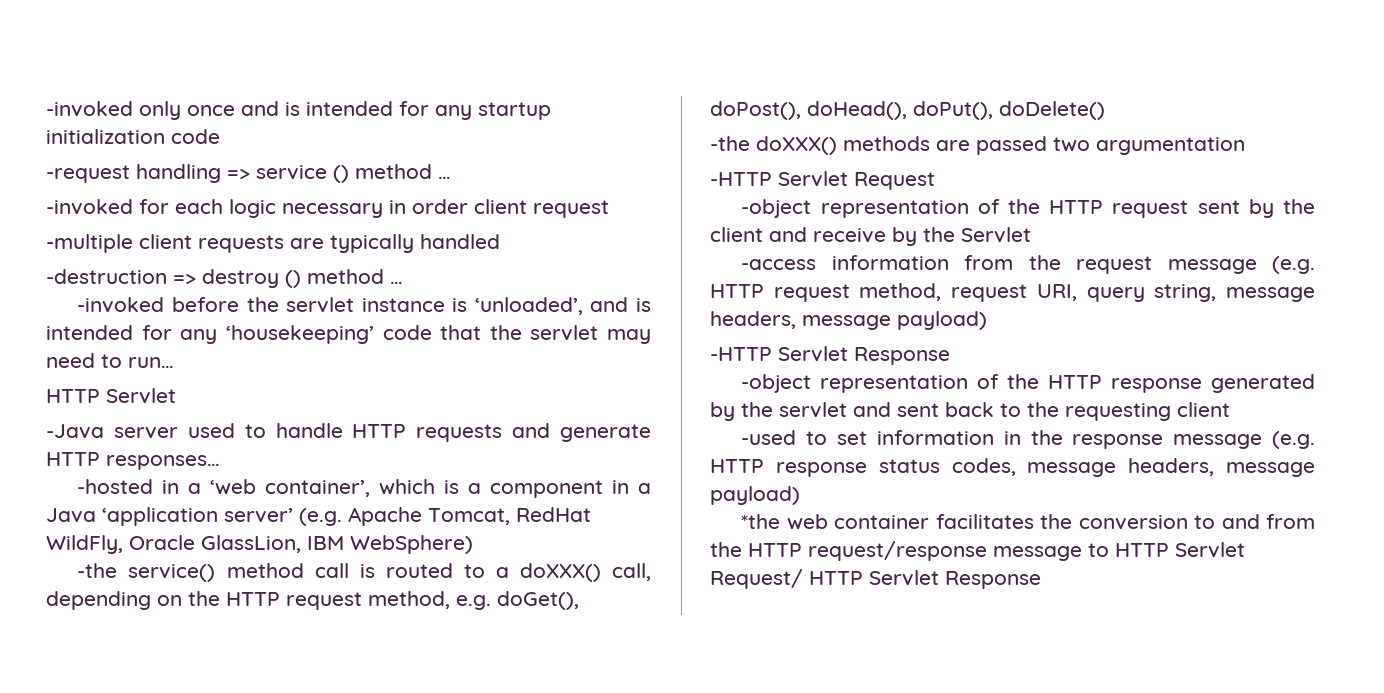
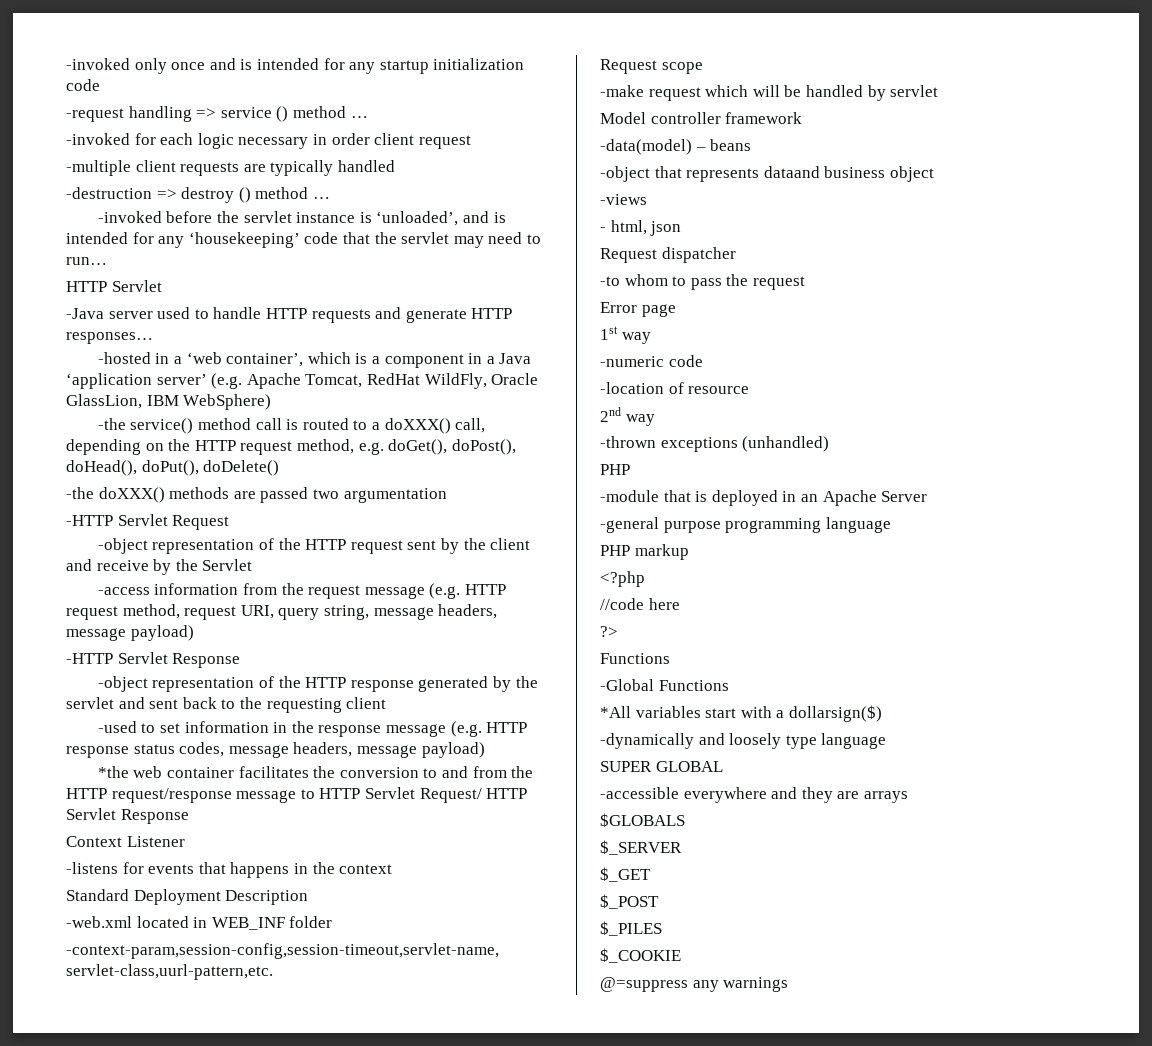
(1041, 580) none -> [66,836,185,847] [66,862,393,878] [66,889,309,905] [66,916,333,930] [66,943,499,959] [66,964,273,980] [600,59,703,74] [600,85,939,101] [600,112,803,124] [600,139,752,155] [600,166,934,182] [600,194,647,205] [600,220,682,236] [600,247,736,263] [600,274,805,290] [600,302,676,317] [600,326,651,344] [600,355,703,367] [600,382,750,394] [600,407,655,426] [600,436,830,452] [600,464,630,475] [600,490,928,506] [600,517,891,533] [600,544,689,560] [600,571,645,587] [600,598,680,610] [600,626,618,637] [600,653,670,664] [600,679,729,691] [600,705,882,722] [600,733,887,749] [600,761,723,772] [600,787,908,803] [600,813,685,827] [600,840,682,855] [600,867,651,882] [600,894,659,909] [600,921,662,936] [600,948,681,963] [600,977,789,992] // Context Listener // -listens for events that happens in the context // Standard Deployment Description // -web.xml located in WEB_INF folder // -context-param,session-config,session-timeout,servlet-name, servlet-class,uurl-pattern,etc. // Request scope // -make request which will be handled by servlet // Model controller framework // -data(model) – beans // -object that represents dataand business object // -views // - html, json // Request dispatcher // -to whom to pass the request // Error page // 1st way // -numeric code // -location of resource // 2nd way // -thrown exceptions (unhandled) // PHP // -module that is deployed in an Apache Server // -general purpose programming language // PHP markup // <?php // //code here // ?> // Functions // -Global Functions // *All variables start with a dollarsign($) // -dynamically and loosely type language // SUPER GLOBAL // -accessible everywhere and they are arrays // $GLOBALS // $_SERVER // $_GET // $_POST // $_PILES // $_COOKIE // @=suppress any warnings

